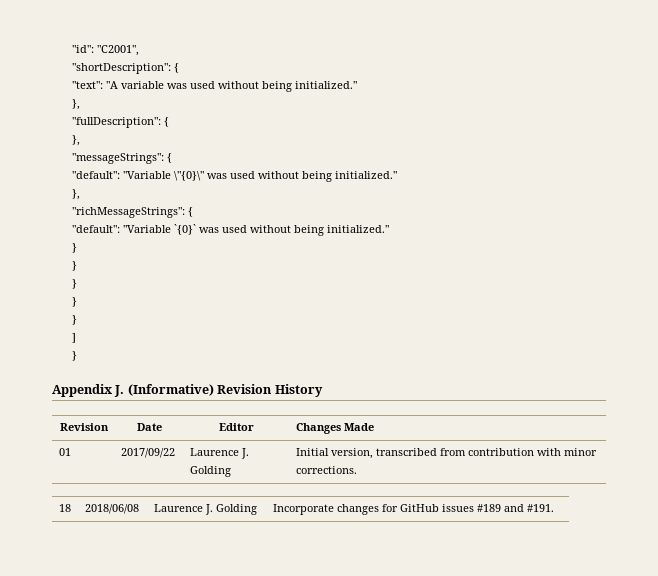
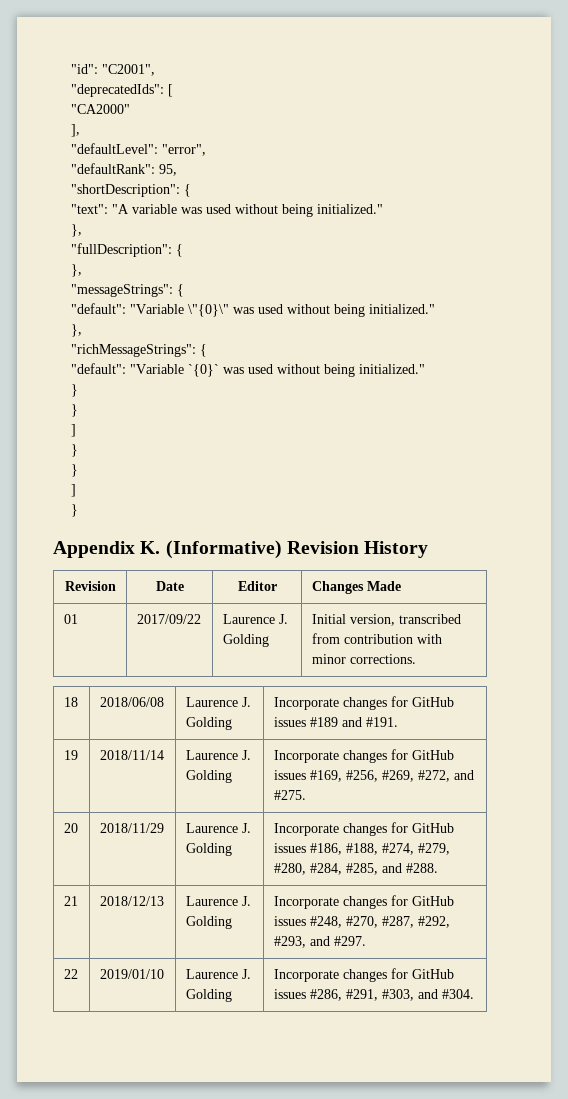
(139, 50) none -> [70,84,173,97] [70,104,130,114] [70,124,80,137] [70,143,206,156] [70,163,177,176] // "deprecatedIds": [ // "CA2000" // ], // "defaultLevel": "error", // "defaultRank": 95,
[71,279,77,289] } -> [70,424,76,437] ]
[114,385,125,397] J. -> [140,541,161,554] K.
(554, 508) none -> [63,750,78,760] [99,750,164,760] [185,750,251,760] [185,770,232,783] [273,749,454,763] [273,770,474,782] [273,790,306,800] [63,823,78,833] [99,823,164,833] [185,823,251,833] [185,843,232,856] [273,822,454,836] [273,843,450,855] [273,863,438,875] [63,896,78,906] [99,896,164,906] [185,896,251,906] [185,916,232,929] [273,895,454,909] [273,916,450,928] [273,936,366,948] [63,969,78,979] [99,969,164,979] [185,969,251,979] [185,989,232,1002] [273,968,454,982] [273,989,474,1001] // 19 | 2018/11/14 | Laurence J. Golding | Incorporate changes for GitHub issues #169, #256, #269, #272, and #275. // 20 | 2018/11/29 | Laurence J. Golding | Incorporate changes for GitHub issues #186, #188, #274, #279, #280, #284, #285, and #288. // 21 | 2018/12/13 | Laurence J. Golding | Incorporate changes for GitHub issues #248, #270, #287, #292, #293, and #297. // 22 | 2019/01/10 | Laurence J. Golding | Incorporate changes for GitHub issues #286, #291, #303, and #304.

